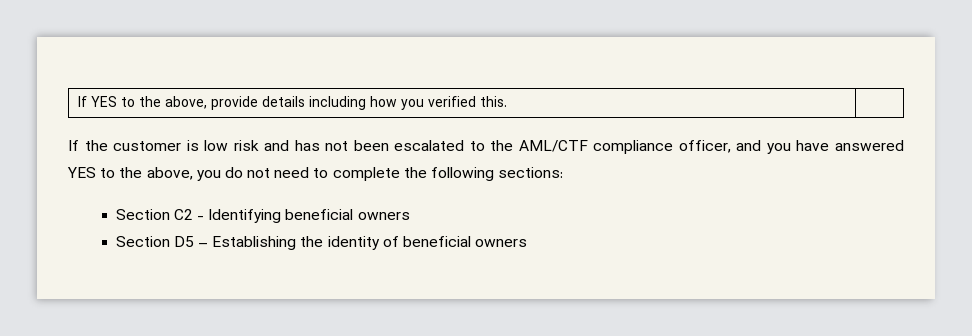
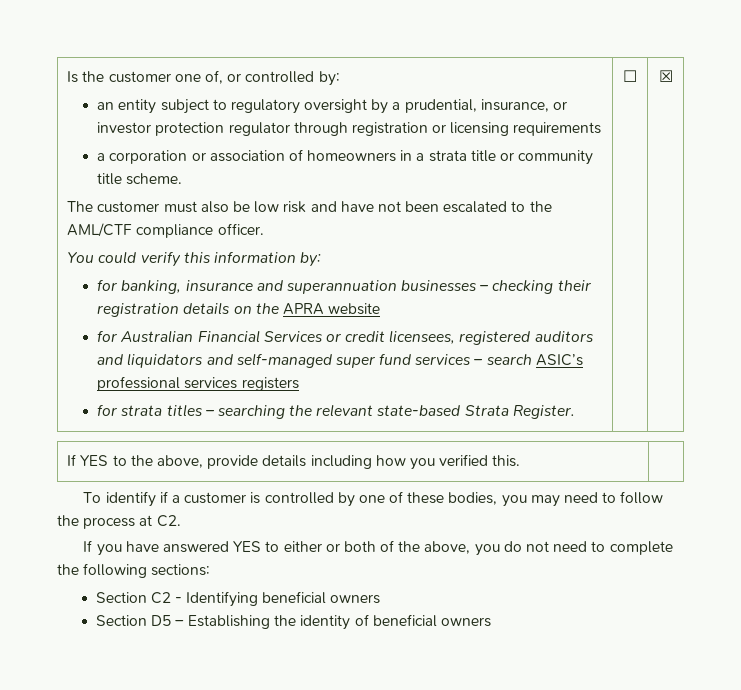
(78, 101) none -> [67,70,340,86] [97,99,568,114] [97,122,602,136] [97,149,594,165] [97,173,183,185] [67,201,552,213] [67,223,264,238] [67,251,322,267] [97,279,591,294] [97,302,381,317] [97,330,594,345] [97,353,583,368] [97,376,299,391] [97,404,575,419] [623,70,637,82] [658,70,673,82] Is the customer one of, or controlled by: // an entity subject to regulatory oversight by a prudential, insurance, or investor protection regulator through registration or licensing requirements // a corporation or association of homeowners in a strata title or community title scheme. // The customer must also be low risk and have not been escalated to the AML/CTF compliance officer. // You could verify this information by: // for banking, insurance and superannuation businesses – checking their registration details on the APRA website // for Australian Financial Services or credit licensees, registered auditors and liquidators and self-managed super fund services – search ASIC’s professional services registers // for strata titles – searching the relevant state-based Strata Register. | ☐ | ☒ //
[68,140,762,154] If the customer is low risk and has not been escalated to the AML/CTF compliance officer, and -> [83,491,664,507] [57,515,181,529] [83,540,93,552] To identify if a customer is controlled by one of these bodies, you may need to follow the process at C2. // If
(116, 173) none -> [283,540,395,552] either or both of

